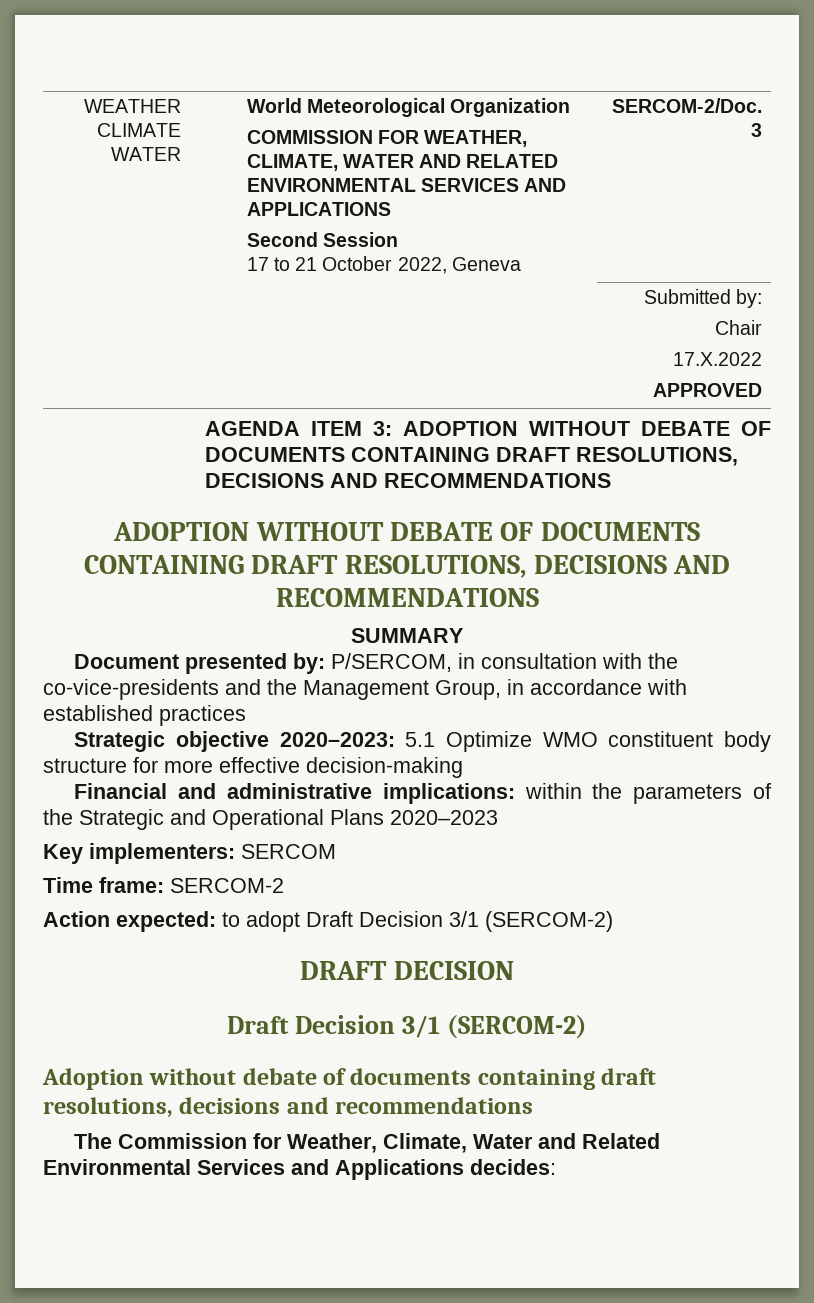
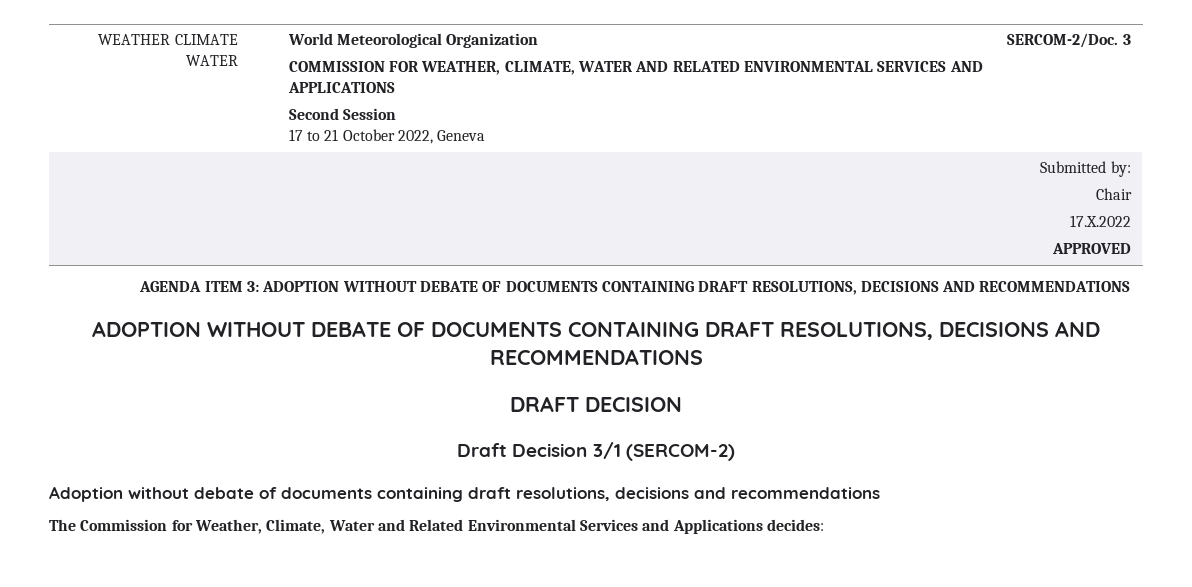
[351,628,463,643] [74,653,679,674] [43,679,687,700] [43,705,246,726] [74,731,771,752] [43,757,463,778] [74,783,771,804] [43,809,498,830] [43,843,336,864] [43,877,284,893] [43,911,613,932] // SUMMARY // Document presented by: P/SERCOM, in consultation with the co-vice-presidents and the Management Group, in accordance with established practices // Strategic objective 2020–2023: 5.1 Optimize WMO constituent body structure for more effective decision-making // Financial and administrative implications: within the parameters of the Strategic and Operational Plans 2020–2023 // Key implementers: SERCOM // Time frame: SERCOM-2 // Action expected: to adopt Draft Decision 3/1 (SERCOM-2) -> (703, 357) none

